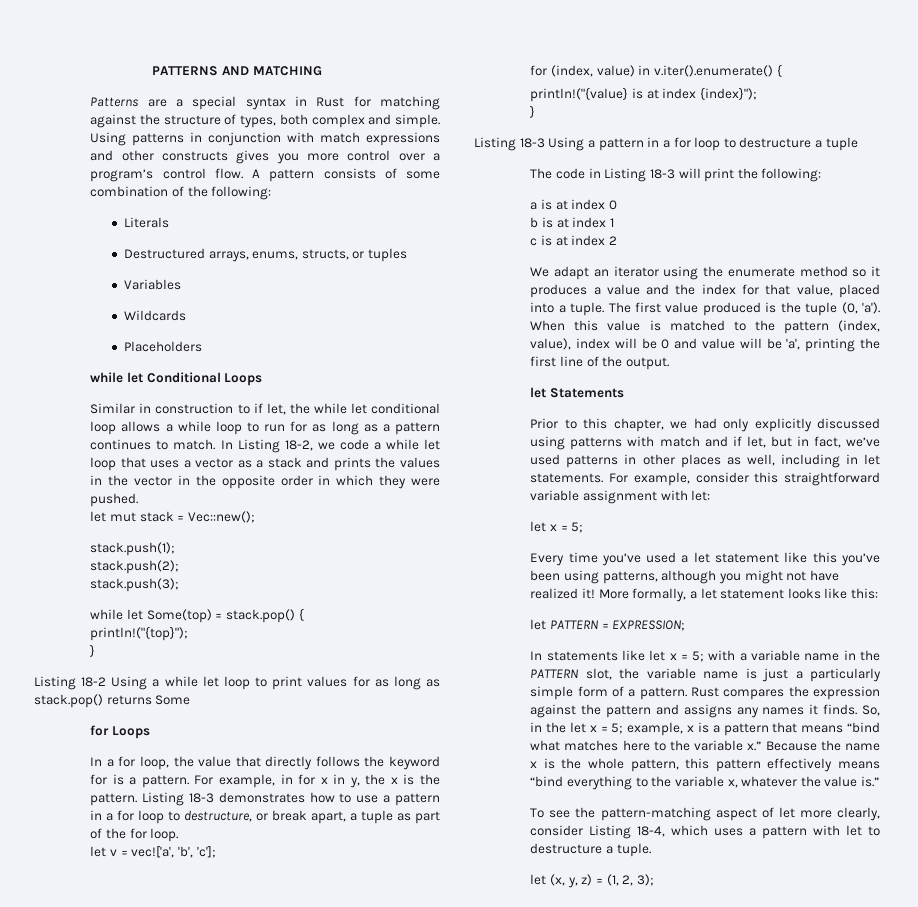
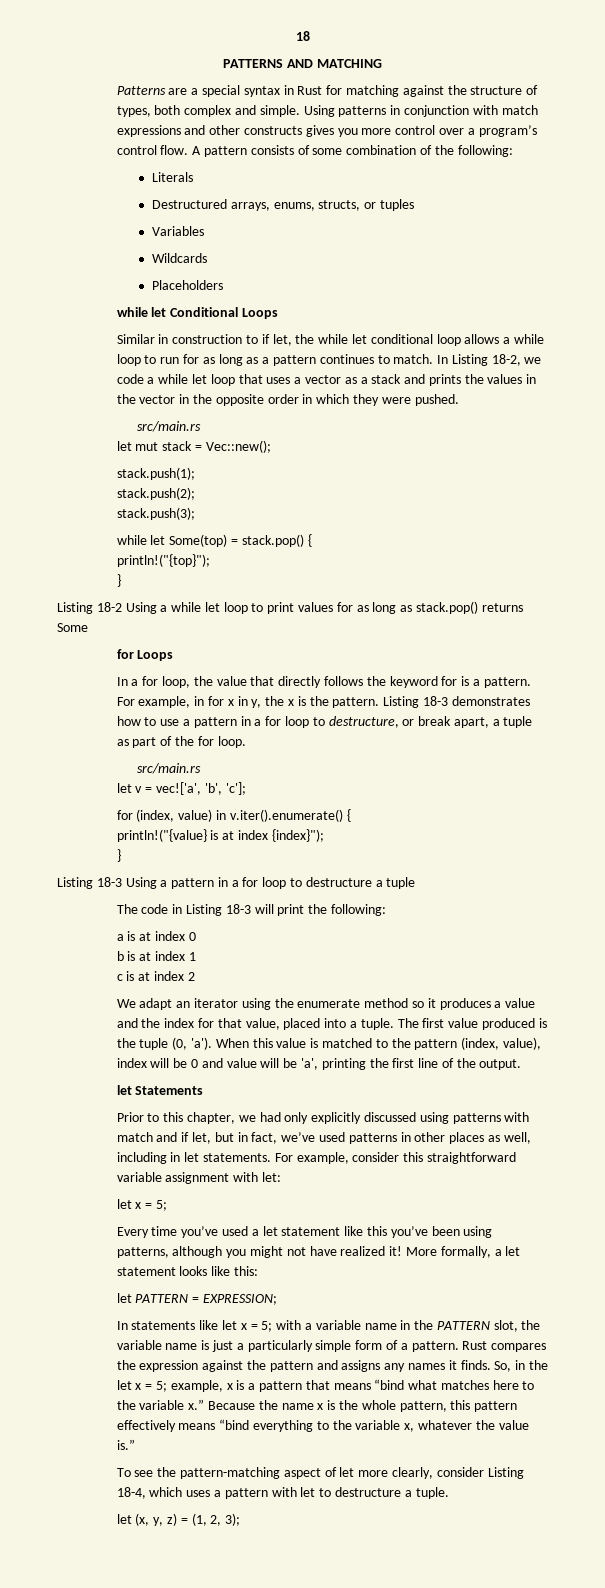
(152, 71) none -> [295,31,310,41] 18 //
(139, 500) none -> [136,421,201,432] // src/main.rs
(179, 835) none -> [136,763,201,774] // src/main.rs

